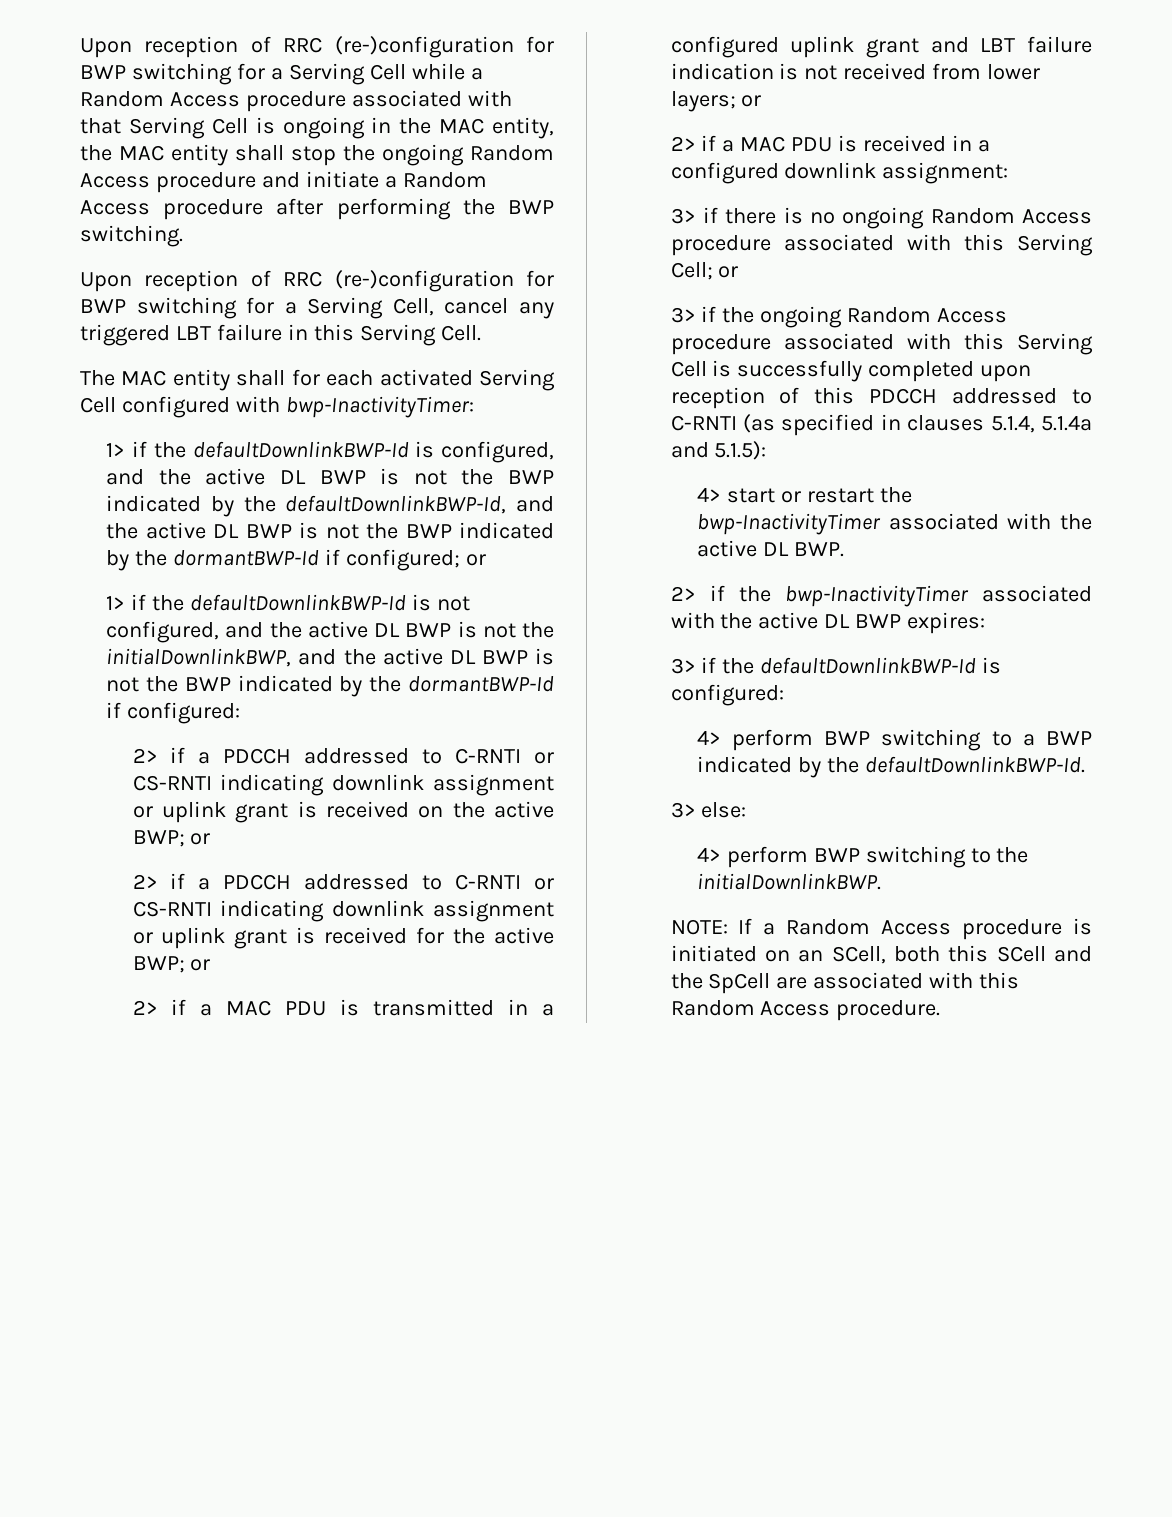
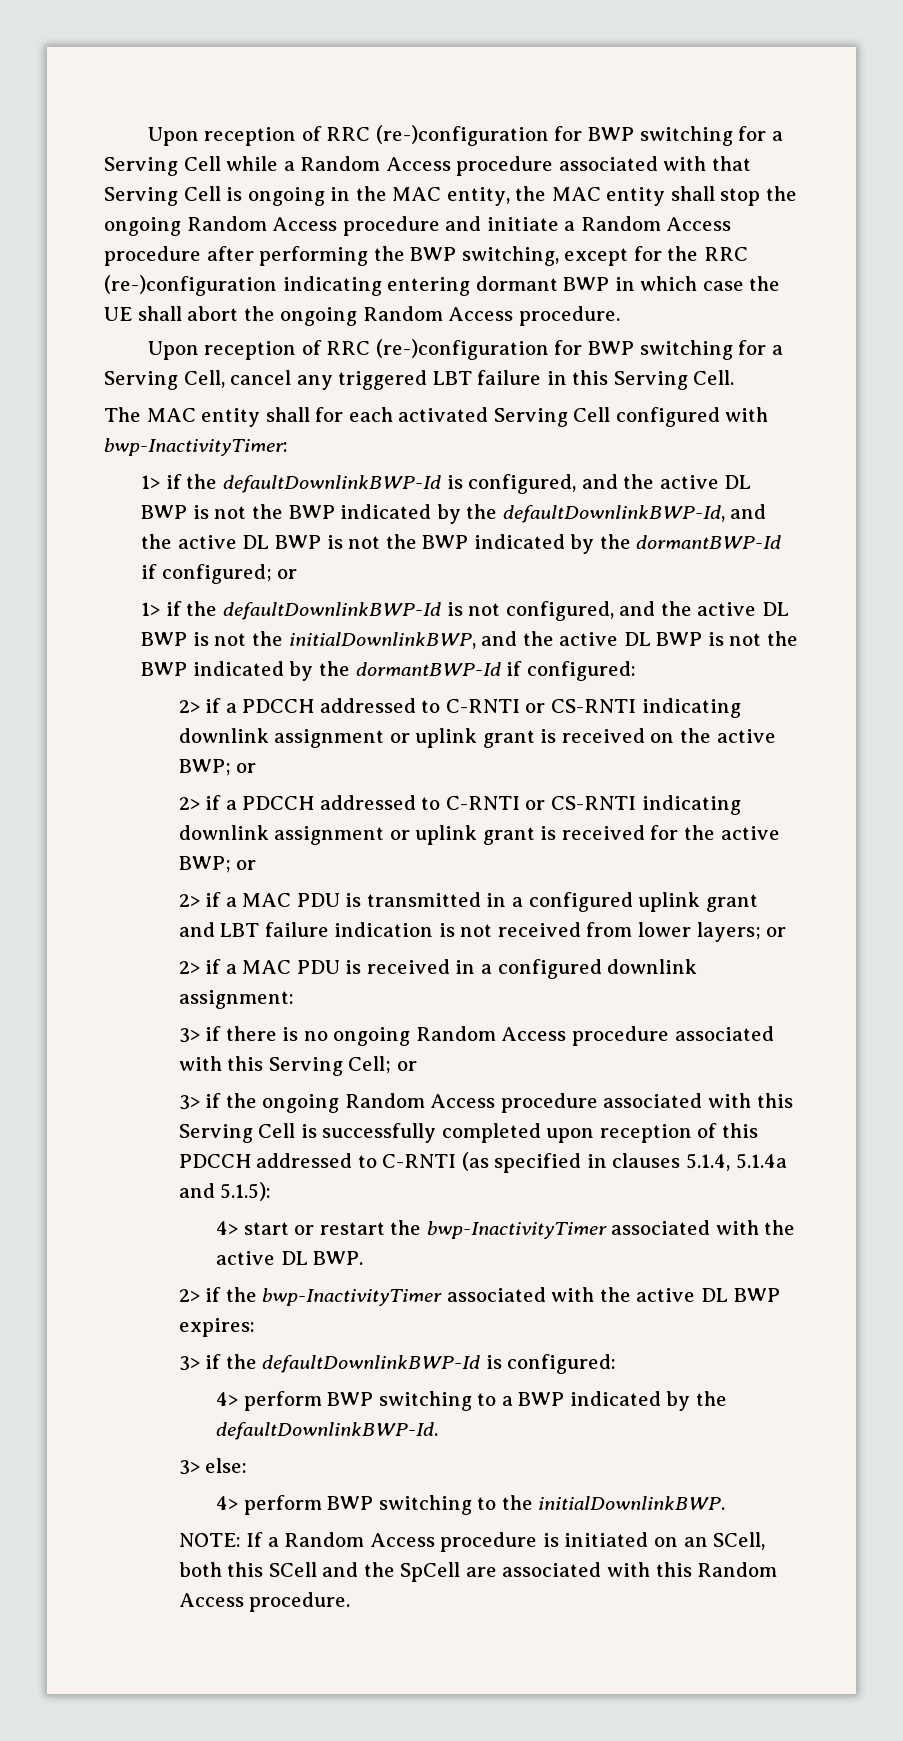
[80,225,183,247] switching. -> [461,246,748,266] [104,275,781,296] [104,306,620,326] switching, except for the RRC (re-)configuration indicating entering dormant BWP in which case the UE shall abort the ongoing Random Access procedure.

